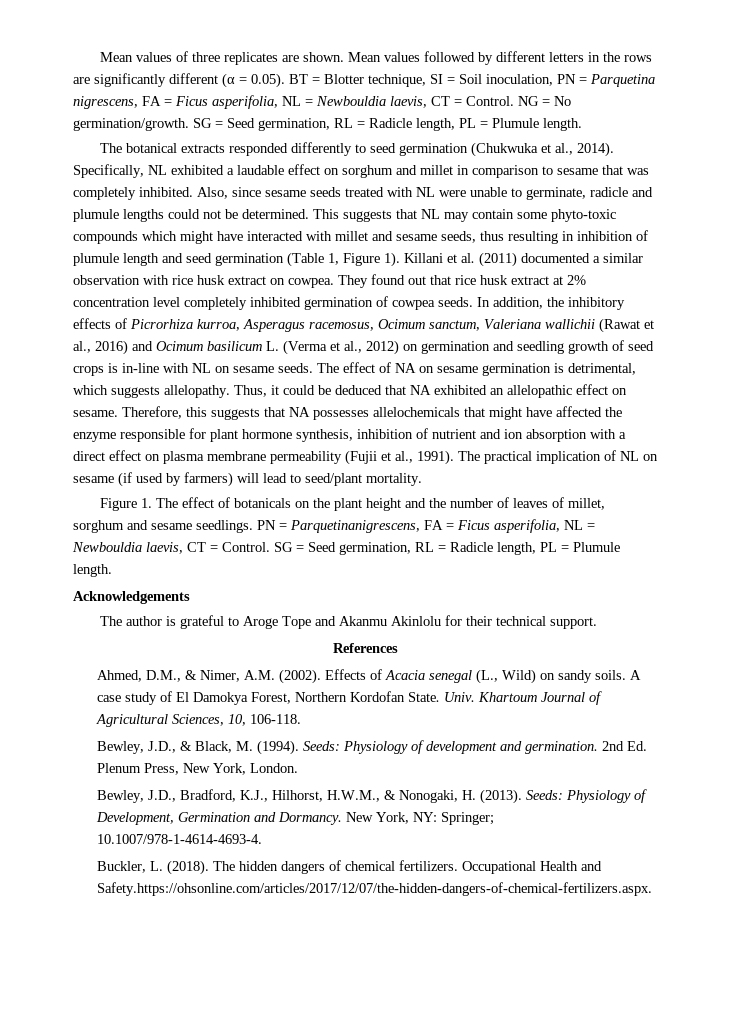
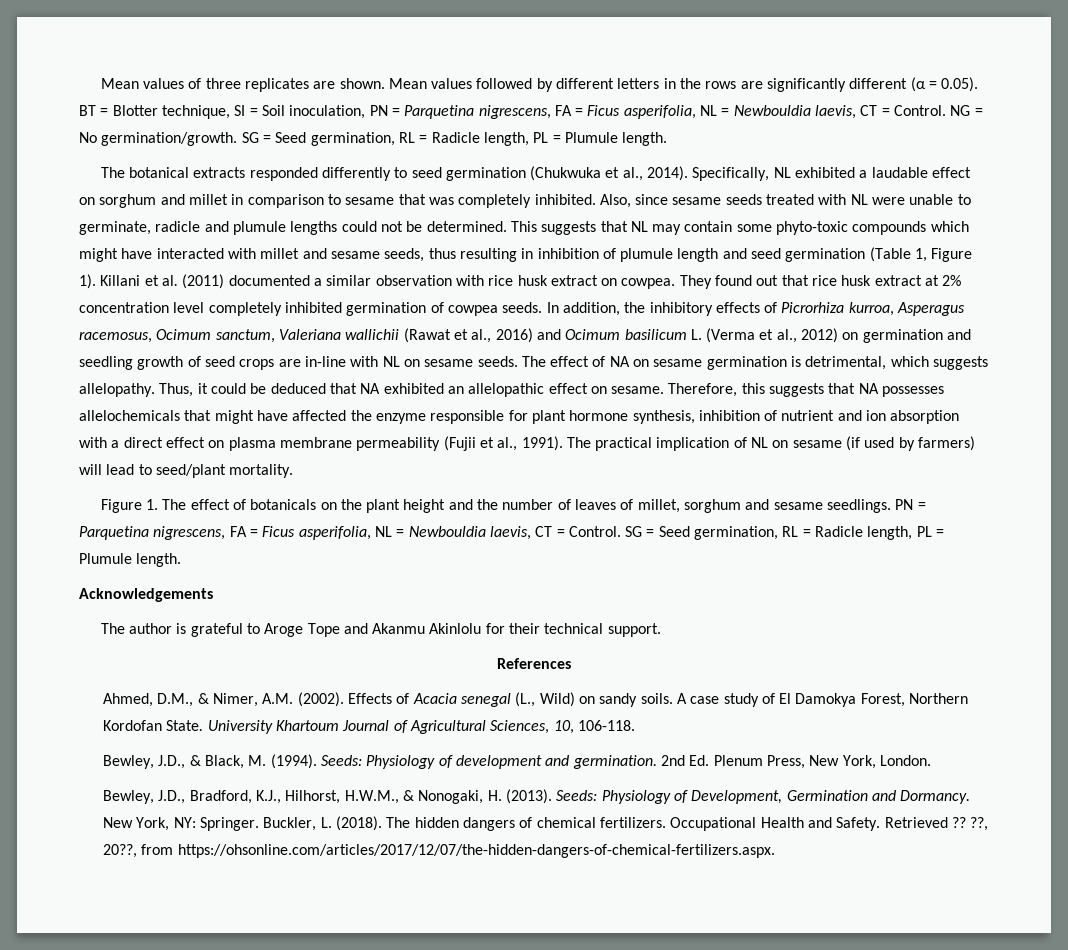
[108,363,118,373] is -> [278,359,301,367] are
[290,520,420,533] Parquetinanigrescens, -> [79,526,226,540] Parquetina nigrescens,
[443,692,475,702] Univ. -> [207,720,273,734] University
[440,812,494,825] [96,834,262,844] Springer; 10.1007/978-1-4614-4693-4. // -> [200,817,260,831] Springer.
[96,882,652,896] Safety.https://ohsonline.com/articles/2017/12/07/the-hidden-dangers-of-chemical-fertilizers.aspx. -> [836,817,989,831] [103,844,775,858] Safety. Retrieved ?? ??, 20??, from https://ohsonline.com/articles/2017/12/07/the-hidden-dangers-of-chemical-fertilizers.aspx.

